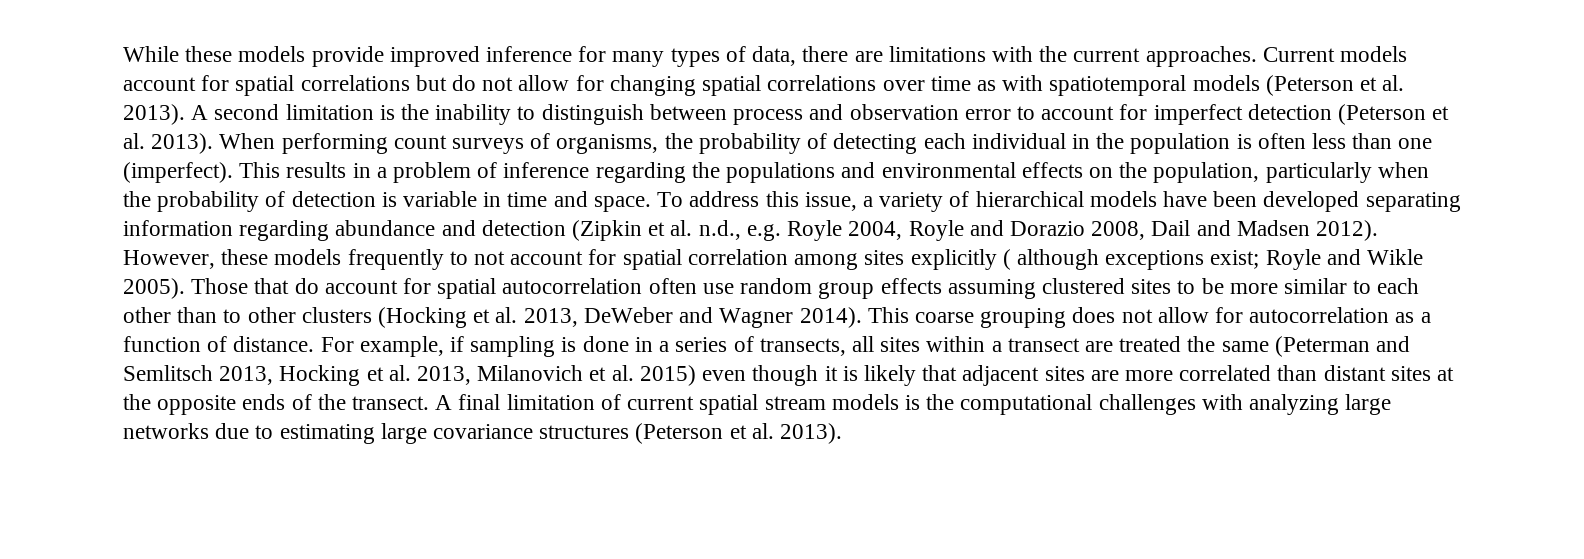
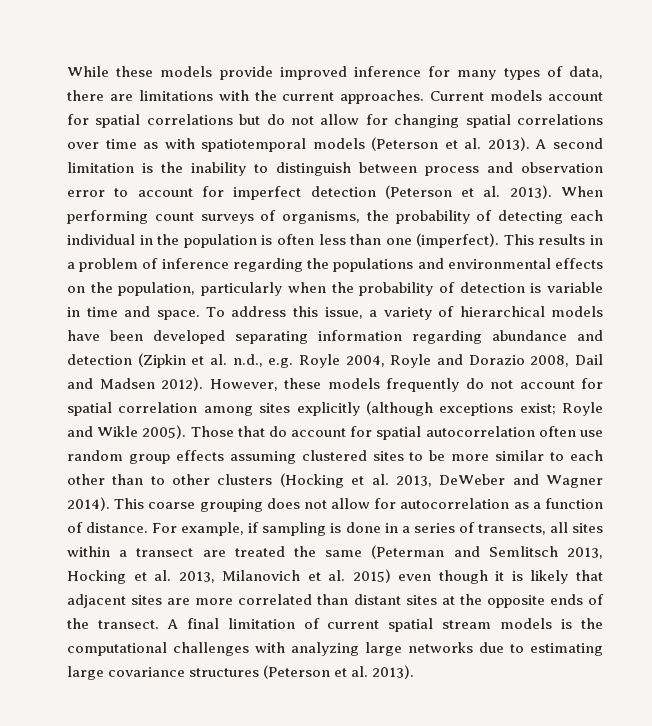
[449,251,468,265] to -> [465,378,484,389] do
[1002,249,1099,270] ( although -> [365,401,433,416] (although

